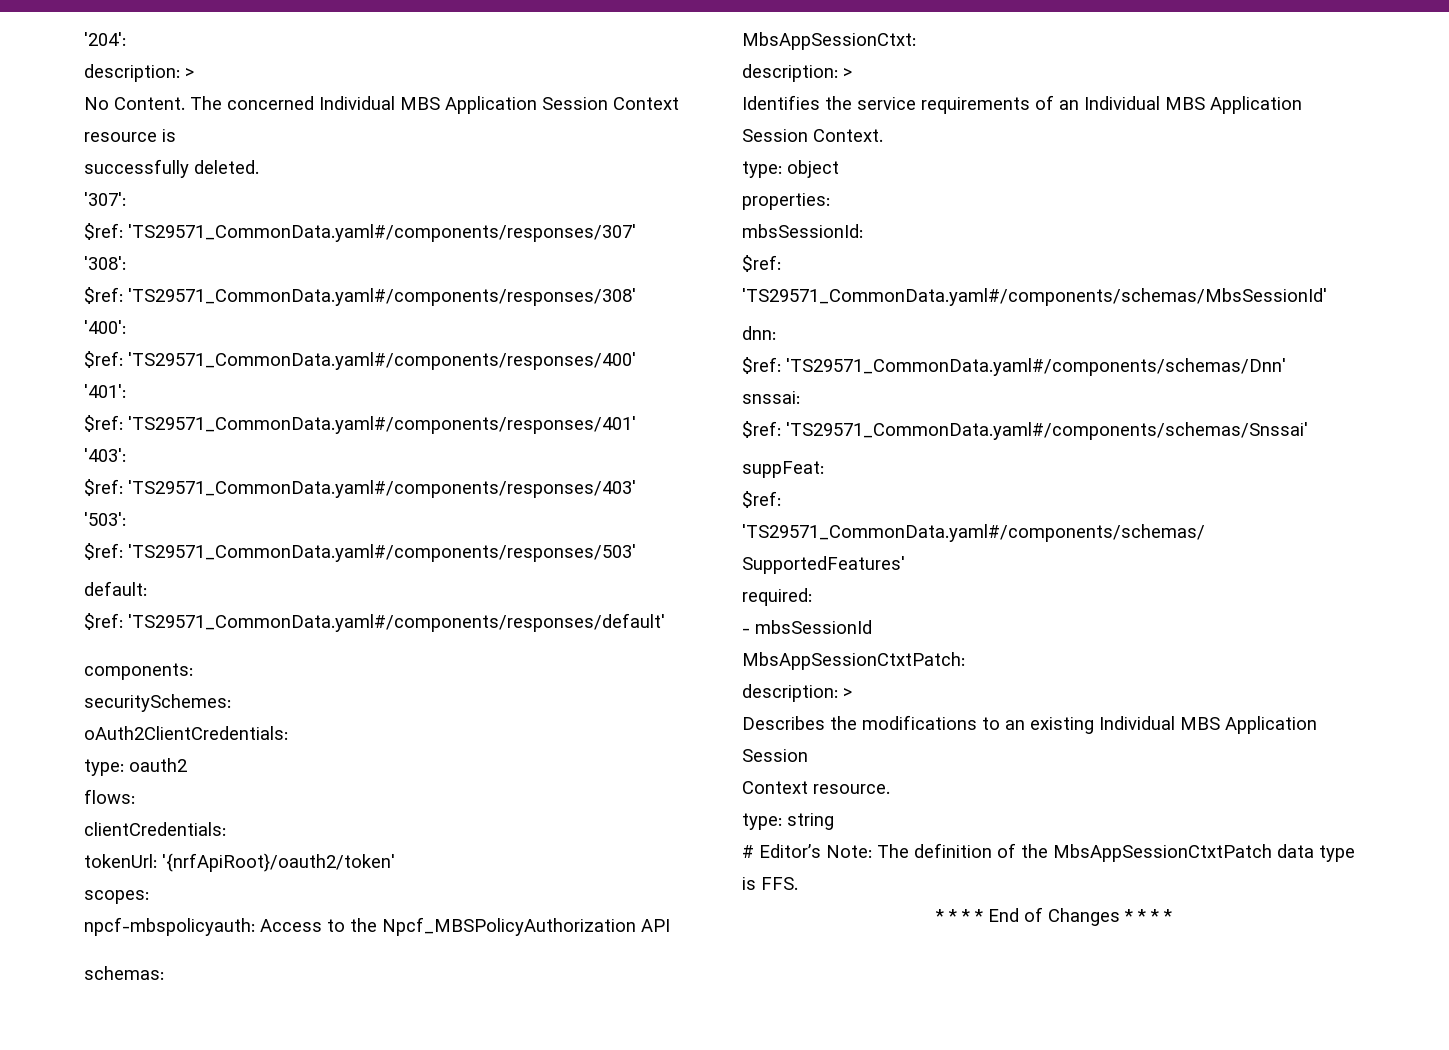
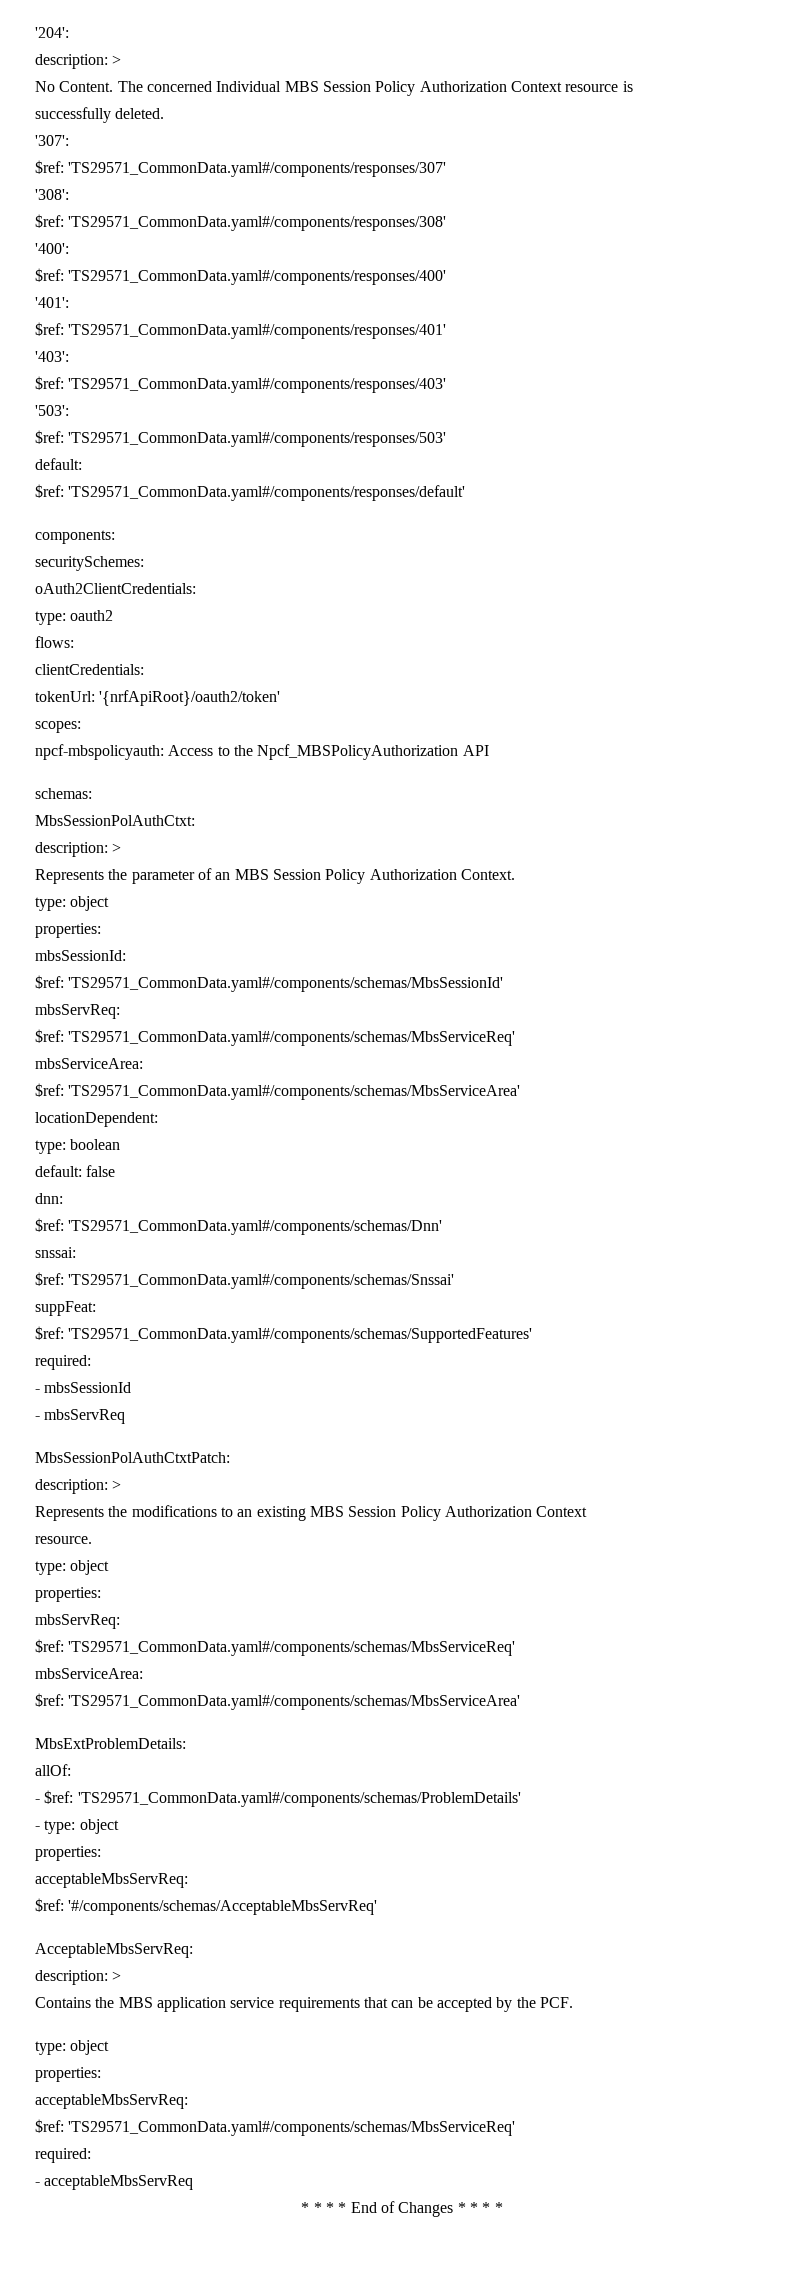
[445,96,608,114] Application Session -> [322,81,507,96] Session Policy Authorization
[742,32,916,50] [742,64,852,82] [742,95,1302,114] [742,129,808,142] MbsAppSessionCtxt: // description: > // Identifies the service requirements of an Individual MBS Application Session -> [35,815,195,826] [35,842,122,857] [35,868,457,884] MbsSessionPolAuthCtxt: // description: > // Represents the parameter of an MBS Session Policy Authorization
(1327, 297) none -> [35,1004,120,1019] [35,1029,516,1046] [35,1058,143,1069] [35,1083,521,1100] [35,1112,158,1127] [35,1139,121,1154] [35,1165,116,1177] // mbsServReq: // $ref: 'TS29571_CommonData.yaml#/components/schemas/MbsServiceReq' // mbsServiceArea: // $ref: 'TS29571_CommonData.yaml#/components/schemas/MbsServiceArea' // locationDependent: // type: boolean // default: false
[742,652,965,670] [742,684,852,702] [742,716,825,730] MbsAppSessionCtxtPatch: // description: > // Describes -> [35,1409,126,1424] [35,1452,230,1463] [35,1479,122,1494] [35,1506,104,1521] - mbsServReq // MbsSessionPolAuthCtxtPatch: // description: > // Represents
[1099,716,1317,734] [742,749,808,762] [742,781,890,794] [742,813,834,830] [742,843,1355,862] [742,877,798,890] Individual MBS Application Session // Context resource. // type: string // # Editor’s Note: The definition of the MbsAppSessionCtxtPatch data type is FFS. -> [309,1506,588,1521] [35,1536,92,1544] [35,1560,110,1575] [35,1587,101,1602] [35,1614,120,1629] [35,1639,516,1656] [35,1668,143,1679] [35,1693,521,1710] [35,1738,186,1749] [35,1764,71,1776] [35,1790,521,1807] [35,1819,119,1834] [35,1846,101,1861] [35,1873,188,1888] [35,1898,378,1915] [35,1943,193,1958] [35,1970,122,1985] [35,1997,573,2012] [35,2040,110,2055] [35,2067,101,2082] [35,2094,188,2109] [35,2119,516,2136] [35,2148,91,2163] [35,2175,194,2190] MBS Session Policy Authorization Context // resource. // type: object // properties: // mbsServReq: // $ref: 'TS29571_CommonData.yaml#/components/schemas/MbsServiceReq' // mbsServiceArea: // $ref: 'TS29571_CommonData.yaml#/components/schemas/MbsServiceArea' // MbsExtProblemDetails: // allOf: // - $ref: 'TS29571_CommonData.yaml#/components/schemas/ProblemDetails' // - type: object // properties: // acceptableMbsServReq: // $ref: '#/components/schemas/AcceptableMbsServReq' // AcceptableMbsServReq: // description: > // Contains the MBS application service requirements that can be accepted by the PCF. // type: object // properties: // acceptableMbsServReq: // $ref: 'TS29571_CommonData.yaml#/components/schemas/MbsServiceReq' // required: // - acceptableMbsServReq

